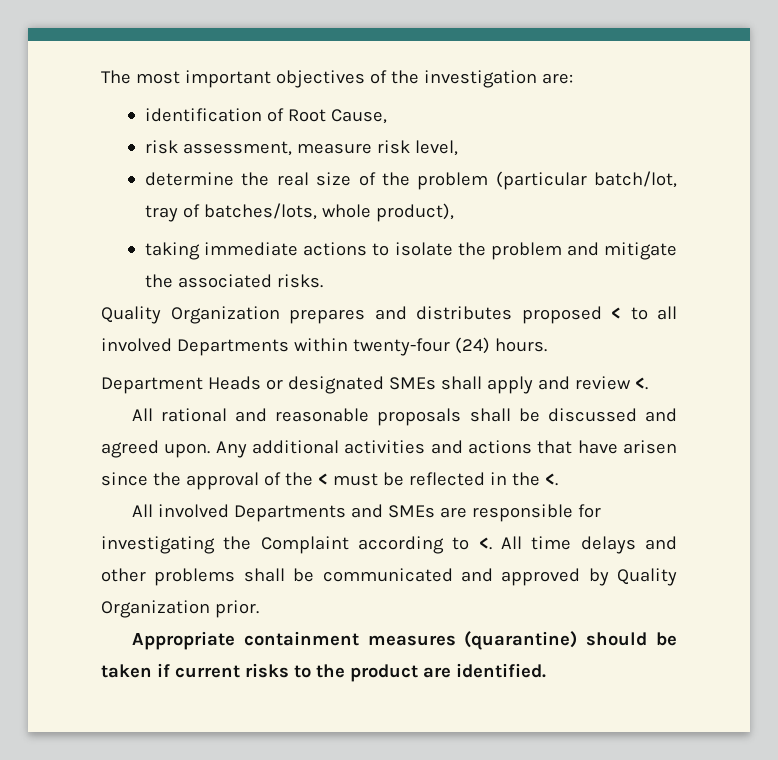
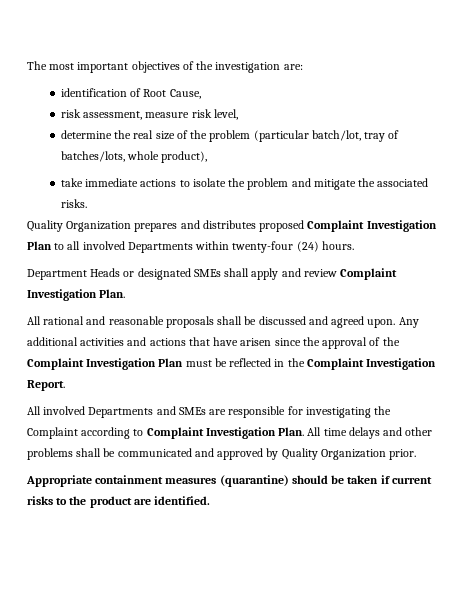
[145,242,201,260] taking -> [60,178,83,187] take
[611,307,621,319] < -> [307,220,437,232] [27,241,52,250] Complaint Investigation Plan
[634,377,648,390] <. -> [340,268,398,280] [27,289,126,301] Complaint Investigation Plan.
[317,473,328,485] < -> [27,358,184,370] Complaint Investigation Plan
[544,473,558,486] <. -> [306,358,437,370] [27,380,65,391] Complaint Investigation Report.
[478,537,492,550] <. -> [146,427,305,439] Complaint Investigation Plan.

